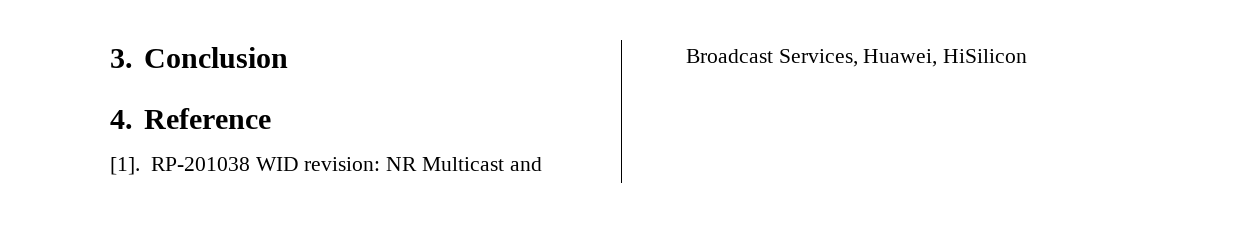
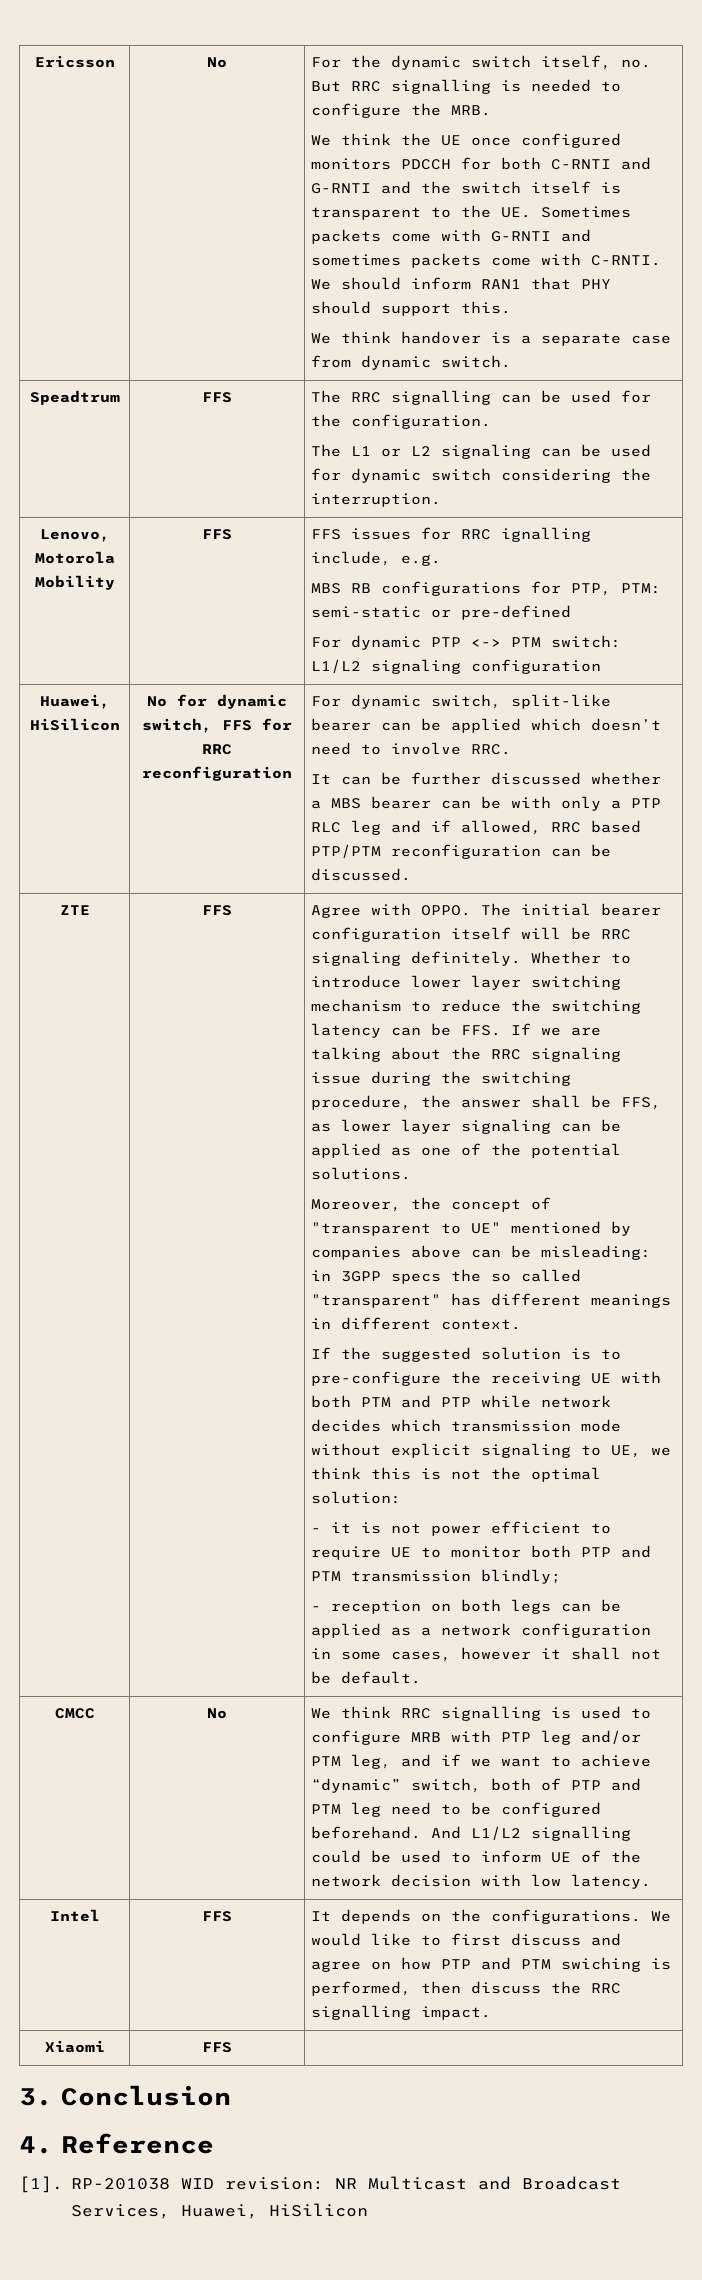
(110, 58) none -> [34,55,115,68] [207,57,227,68] [311,55,652,70] [311,79,622,94] [311,103,492,118] [311,133,622,148] [311,157,652,170] [311,181,622,194] [311,205,632,220] [311,229,592,244] [311,253,662,268] [311,277,612,290] [311,301,512,316] [311,331,672,346] [311,355,512,370] [29,390,120,405] [202,392,232,403] [311,390,652,405] [311,414,492,429] [311,444,652,459] [311,468,652,483] [311,493,442,507] [39,529,110,542] [34,551,115,564] [34,575,115,590] [202,529,232,540] [311,527,592,542] [311,551,442,566] [311,581,662,596] [311,605,572,620] [311,635,622,650] [311,659,602,674] [39,694,110,709] [29,718,120,731] [147,694,287,709] [142,718,292,733] [202,744,232,755] [142,766,292,781] [311,694,612,709] [311,718,662,733] [311,742,512,755] [311,772,662,785] [311,796,662,811] [311,820,642,835] [311,844,612,859] [311,868,412,881] [59,905,90,915] [202,905,232,916] [311,903,662,918] [311,927,632,942] [311,951,632,966] [311,975,622,990] [311,999,642,1014] [311,1023,602,1038] [311,1047,622,1062] [311,1071,572,1086] [311,1095,662,1110] [311,1119,622,1134] [311,1143,622,1158] [311,1167,412,1180] [311,1197,552,1212] [311,1221,632,1236] [311,1245,652,1260] [311,1269,582,1284] [311,1293,672,1308] [311,1317,522,1330] [311,1347,622,1362] [311,1371,662,1386] [311,1395,612,1408] [311,1419,622,1432] [311,1443,672,1458] [311,1467,602,1482] [311,1491,402,1504] [311,1521,612,1536] [311,1545,652,1560] [311,1569,562,1584] [311,1599,622,1614] [311,1623,652,1638] [311,1647,662,1662] [311,1671,422,1684] [54,1708,95,1719] [207,1708,227,1719] [311,1706,652,1721] [311,1730,642,1745] [311,1754,652,1769] [311,1778,642,1793] [311,1802,602,1817] [311,1826,632,1841] [311,1850,642,1863] [311,1874,652,1889] [49,1909,100,1922] [202,1911,232,1922] [311,1909,672,1924] [311,1933,622,1946] [311,1957,672,1972] [311,1981,622,1996] [311,2005,492,2020] [44,2040,105,2053] [202,2042,232,2053] Ericsson | No | For the dynamic switch itself, no. But RRC signalling is needed to configure the MRB. // We think the UE once configured monitors PDCCH for both C-RNTI and G-RNTI and the switch itself is transparent to the UE. Sometimes packets come with G-RNTI and sometimes packets come with C-RNTI. We should inform RAN1 that PHY should support this. // We think handover is a separate case from dynamic switch. // Speadtrum | FFS | The RRC signalling can be used for the configuration. // The L1 or L2 signaling can be used for dynamic switch considering the interruption. // Lenovo, Motorola Mobility | FFS | FFS issues for RRC ignalling include, e.g. // MBS RB configurations for PTP, PTM: semi-static or pre-defined // For dynamic PTP <-> PTM switch: L1/L2 signaling configuration // Huawei, HiSilicon | No for dynamic switch, FFS for RRC reconfiguration | For dynamic switch, split-like bearer can be applied which doesn’t need to involve RRC. // It can be further discussed whether a MBS bearer can be with only a PTP RLC leg and if allowed, RRC based PTP/PTM reconfiguration can be discussed. // ZTE | FFS | Agree with OPPO. The initial bearer configuration itself will be RRC signaling definitely. Whether to introduce lower layer switching mechanism to reduce the switching latency can be FFS. If we are talking about the RRC signaling issue during the switching procedure, the answer shall be FFS, as lower layer signaling can be applied as one of the potential solutions. // Moreover, the concept of "transparent to UE" mentioned by companies above can be misleading: in 3GPP specs the so called "transparent" has different meanings in different context. // If the suggested solution is to pre-configure the receiving UE with both PTM and PTP while network decides which transmission mode without explicit signaling to UE, we think this is not the optimal solution: // - it is not power efficient to require UE to monitor both PTP and PTM transmission blindly; // - reception on both legs can be applied as a network configuration in some cases, however it shall not be default. // CMCC | No | We think RRC signalling is used to configure MRB with PTP leg and/or PTM leg, and if we want to achieve “dynamic” switch, both of PTP and PTM leg need to be configured beforehand. And L1/L2 signalling could be used to inform UE of the network decision with low latency. // Intel | FFS | It depends on the configurations. We would like to first discuss and agree on how PTP and PTM swiching is performed, then discuss the RRC signalling impact. // Xiaomi | FFS | //

